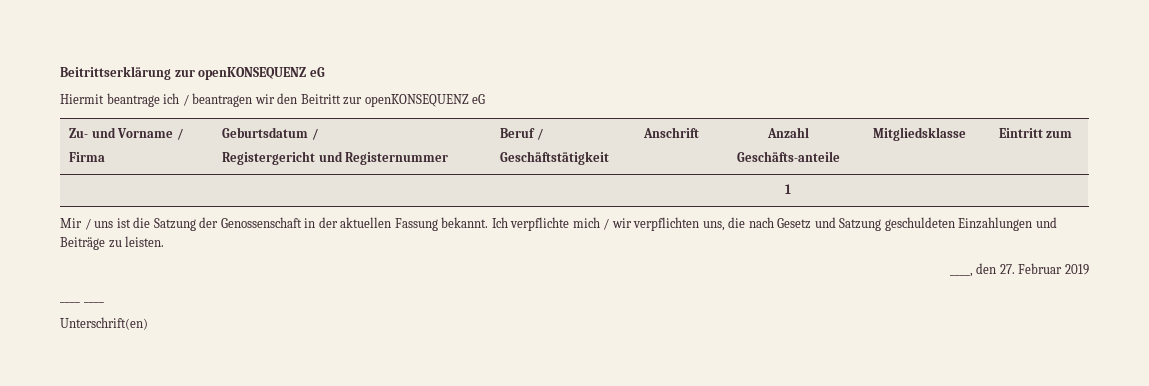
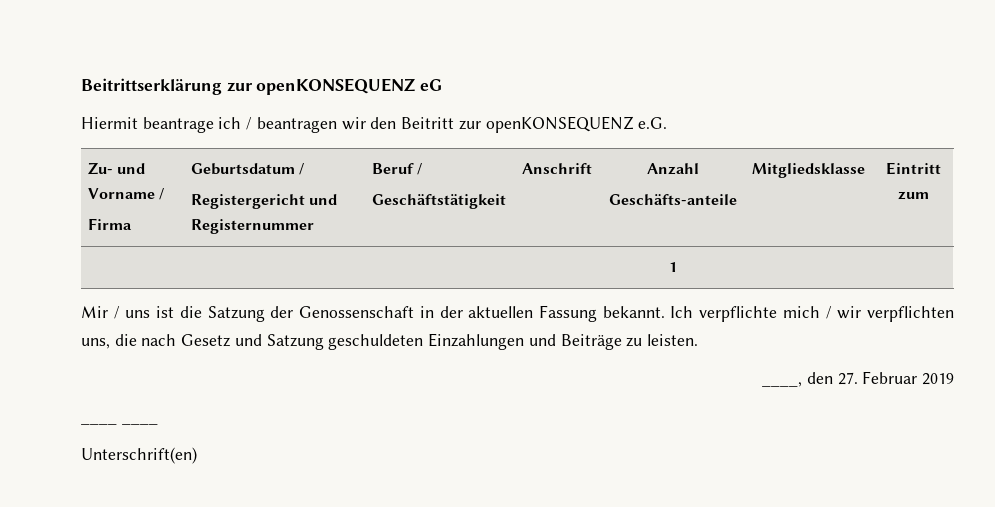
[472,94,486,104] eG -> [638,117,668,129] e.G.

